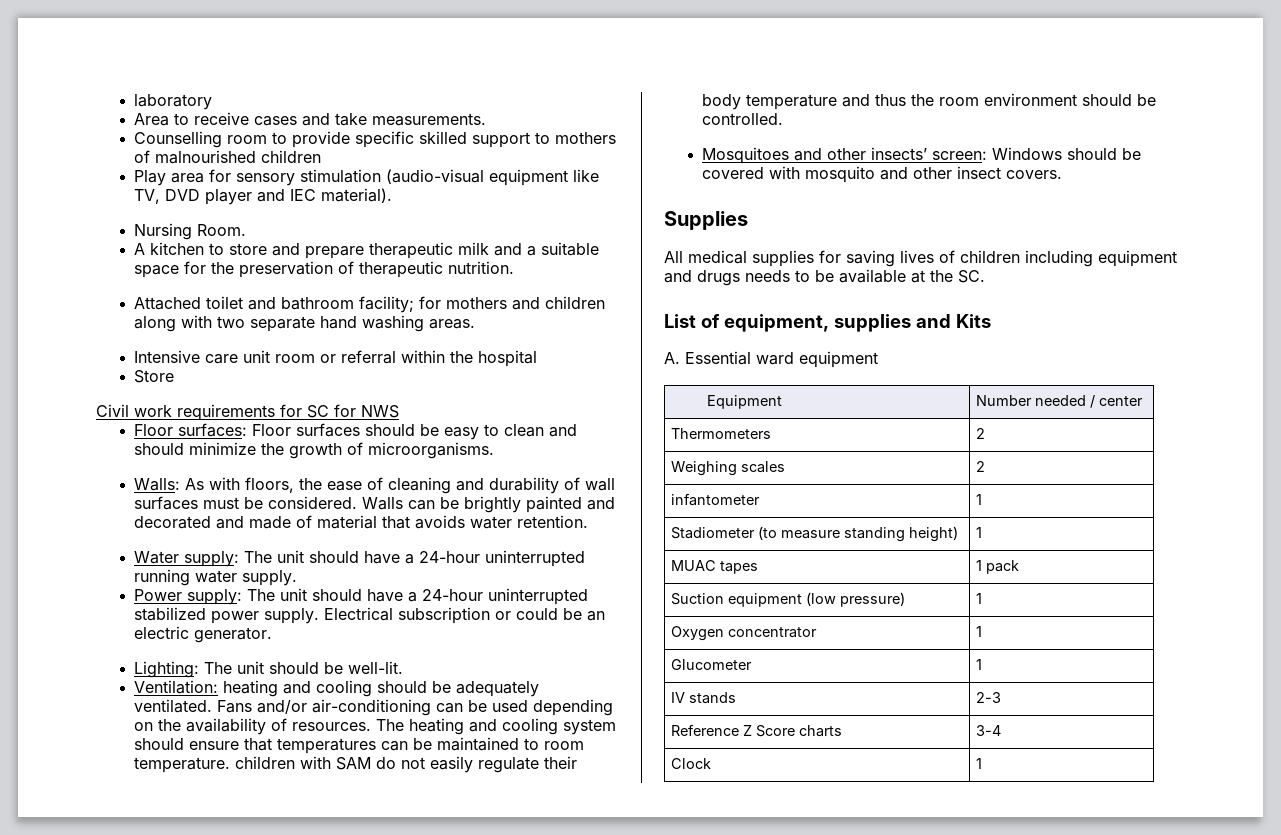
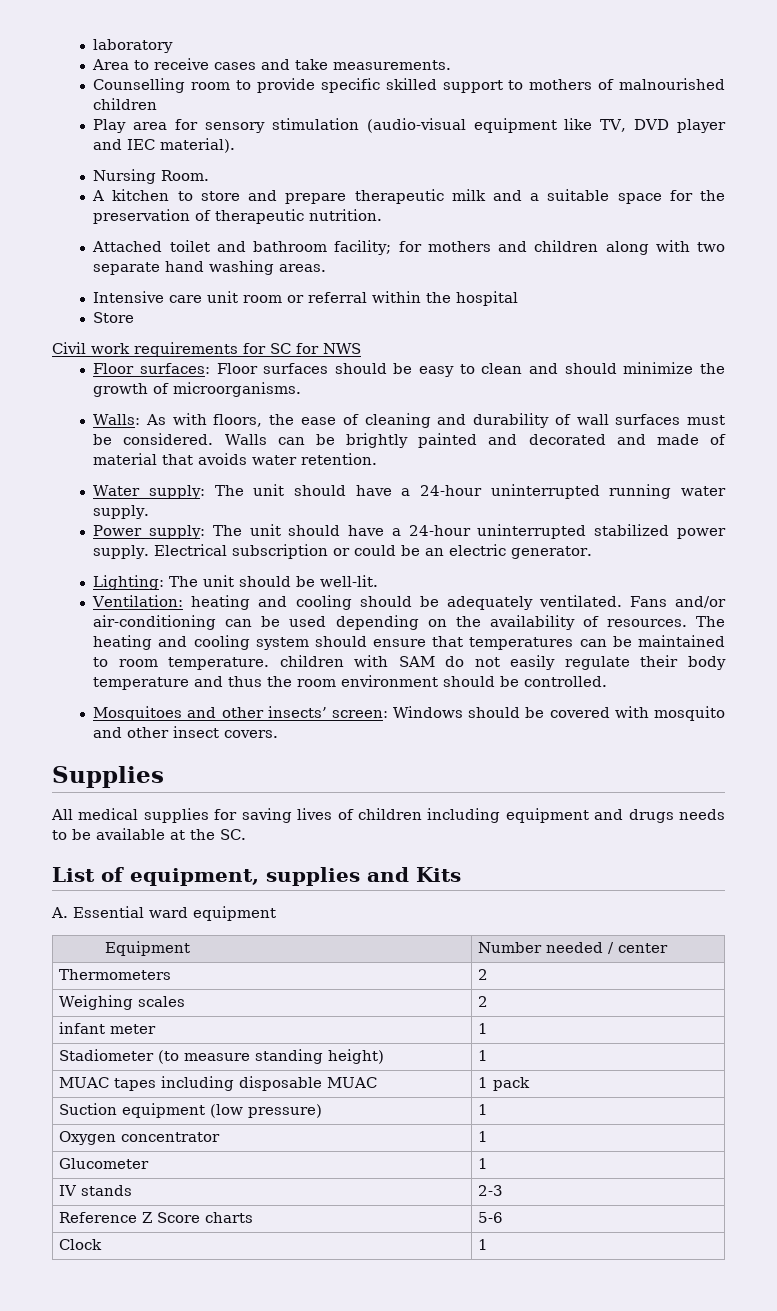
[670,493,760,506] infantometer -> [59,1022,157,1034] infant meter
(758, 567) none -> [161,1076,378,1091] including disposable MUAC
[975,725,1001,736] 3-4 -> [478,1212,504,1223] 5-6

